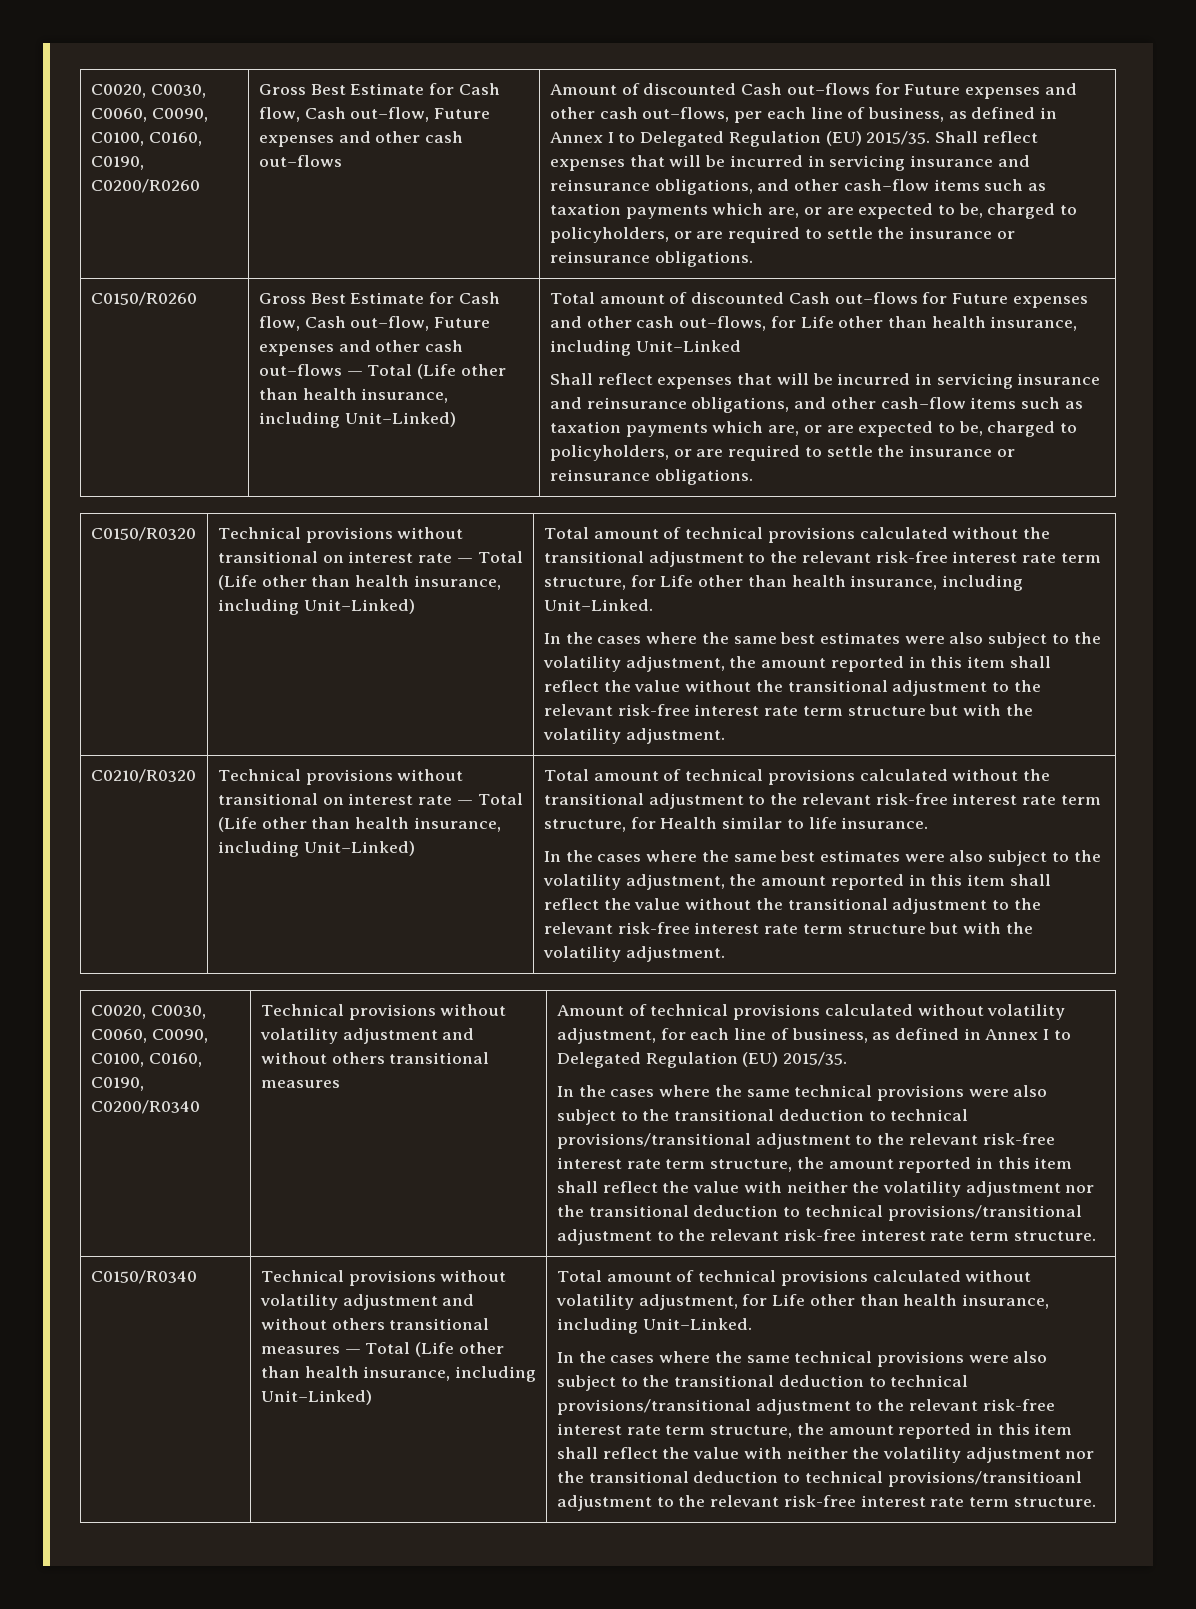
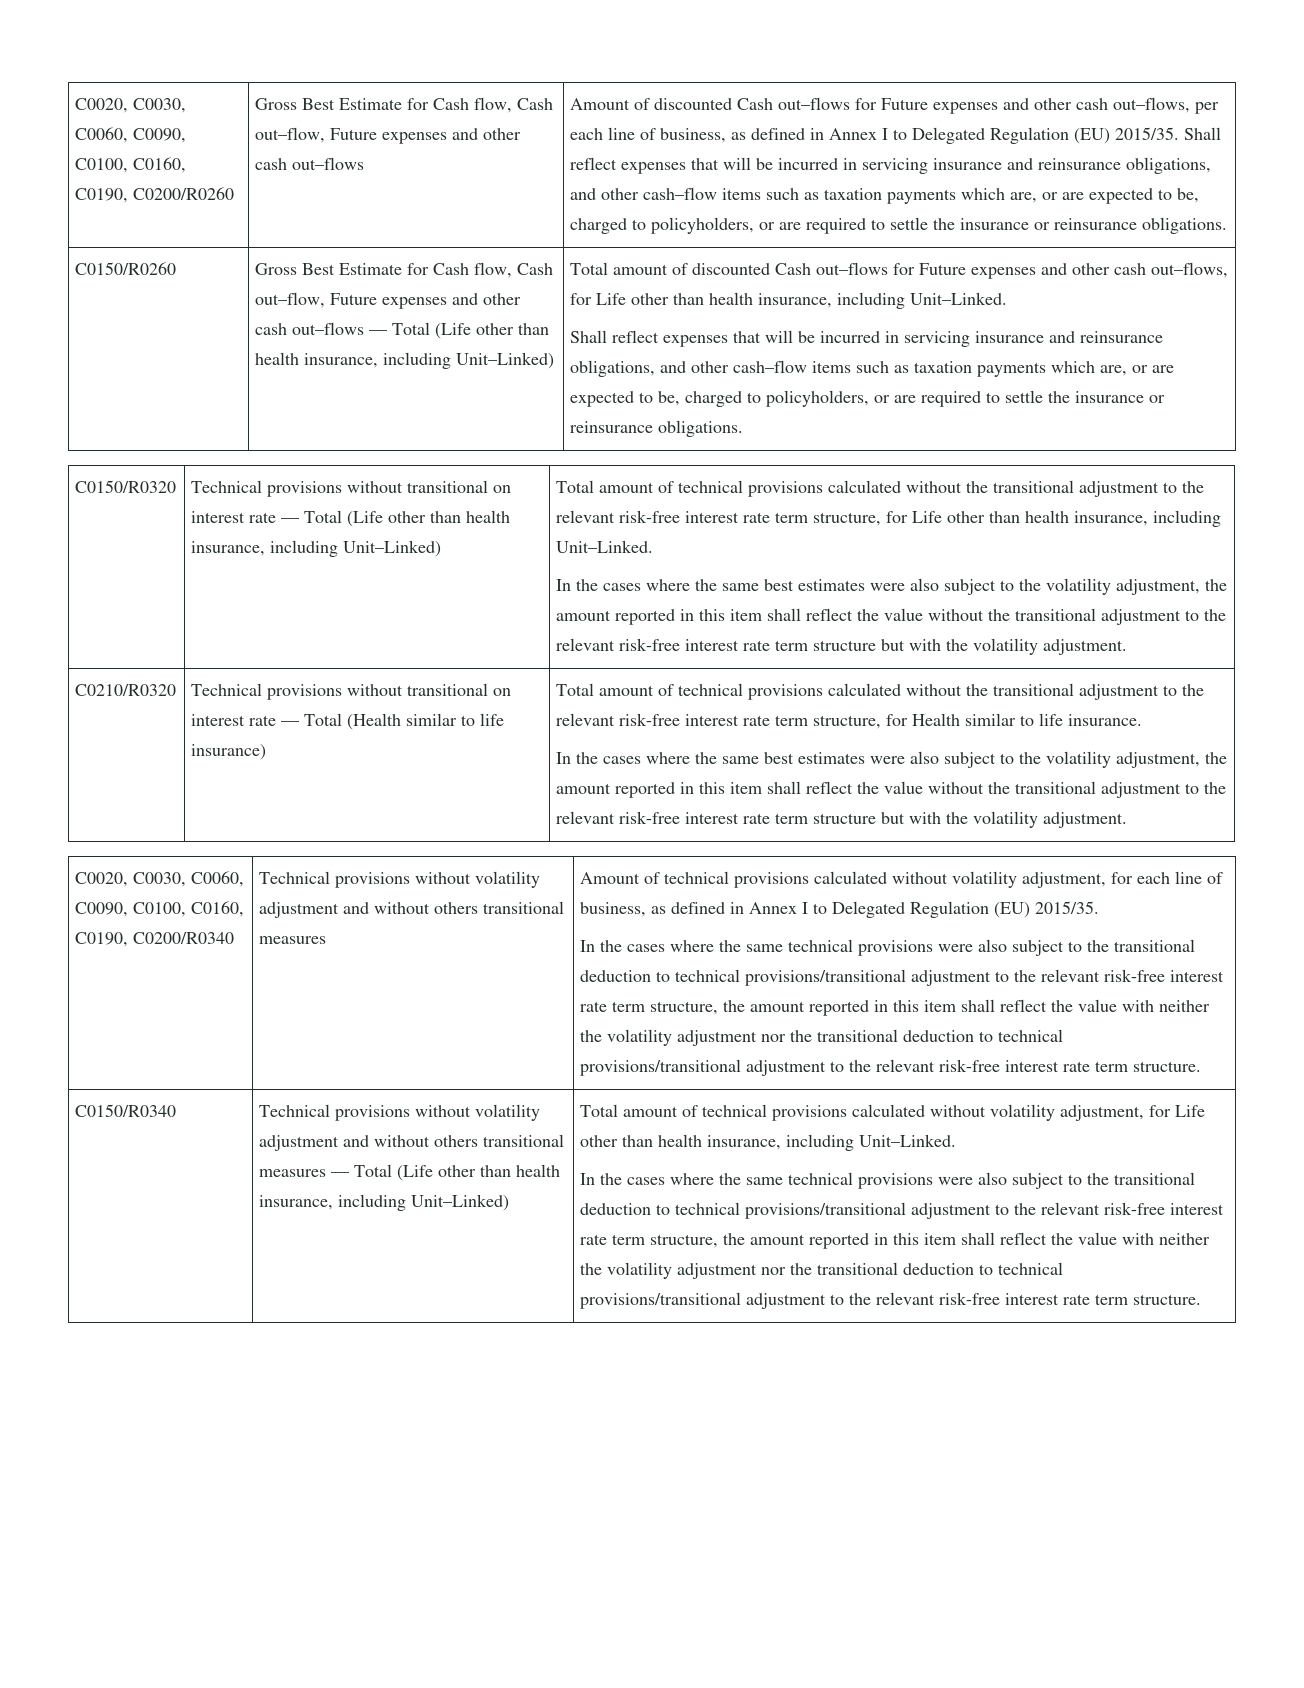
[635,340,741,352] Unit–Linked -> [910,292,1008,305] Unit–Linked.
[217,817,501,832] [217,841,415,857] (Life other than health insurance, including Unit–Linked) -> [347,713,505,730] [191,744,267,760] (Health similar to life insurance)
[887,1471,1082,1487] provisions/transitioanl -> [580,1292,742,1309] provisions/transitional

